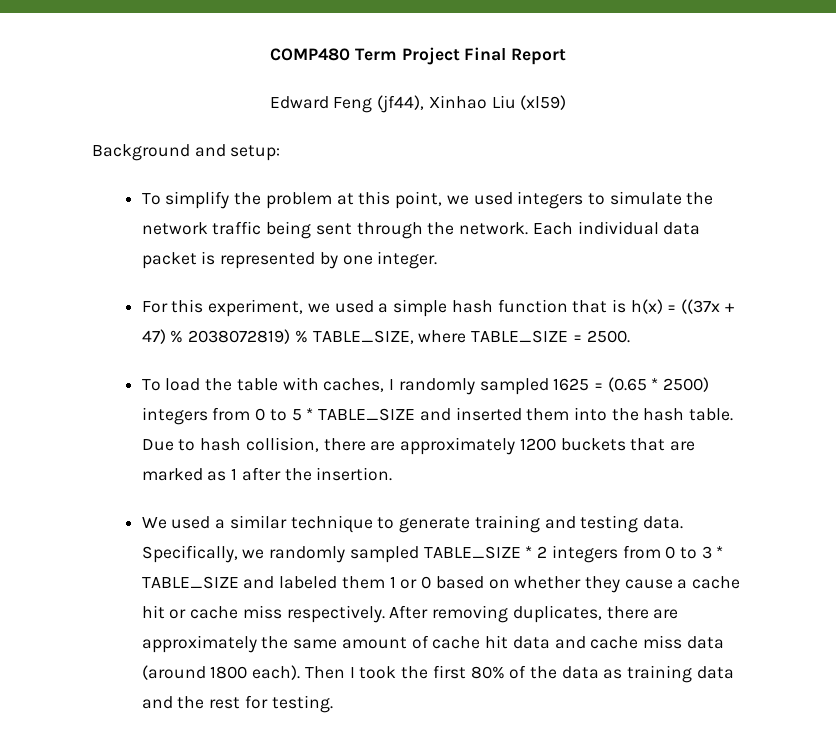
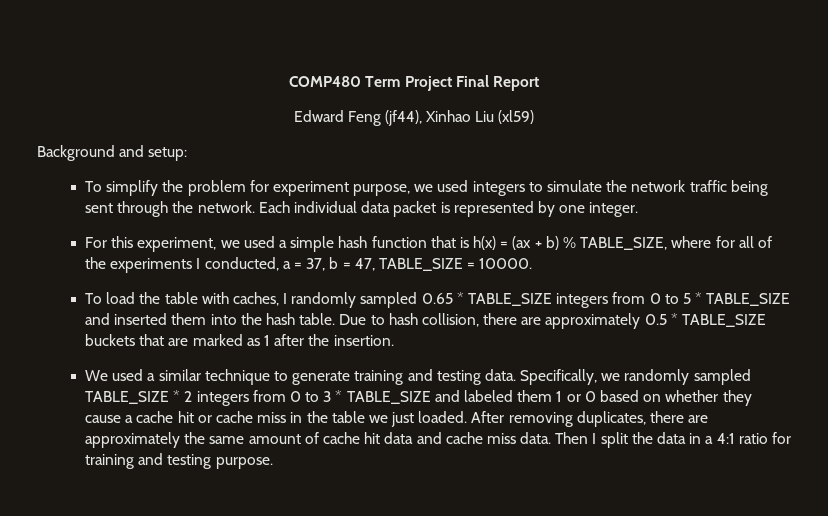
[336,191,443,209] at this point, -> [249,180,411,196] for experiment purpose,
[681,299,734,314] [141,329,467,344] ((37x + 47) % 2038072819) % TABLE_SIZE, where -> [512,236,772,250] [85,257,375,273] (ax + b) % TABLE_SIZE, where for all of the experiments I conducted, a = 37, b = 47,
[586,330,630,343] 2500. -> [479,258,533,269] 10000.
[553,377,710,392] 1625 = (0.65 * 2500) -> [421,292,553,306] 0.65 * TABLE_SIZE
[519,438,556,451] 1200 -> [644,313,766,327] 0.5 * TABLE_SIZE
[286,605,385,623] respectively. -> [290,411,468,427] in the table we just loaded.
[686,636,724,649] [141,665,734,683] [141,695,333,713] data (around 1800 each). Then I took the first 80% of the data as training data and the rest for testing. -> [520,432,791,448] [85,453,273,469] data. Then I split the data in a 4:1 ratio for training and testing purpose.

